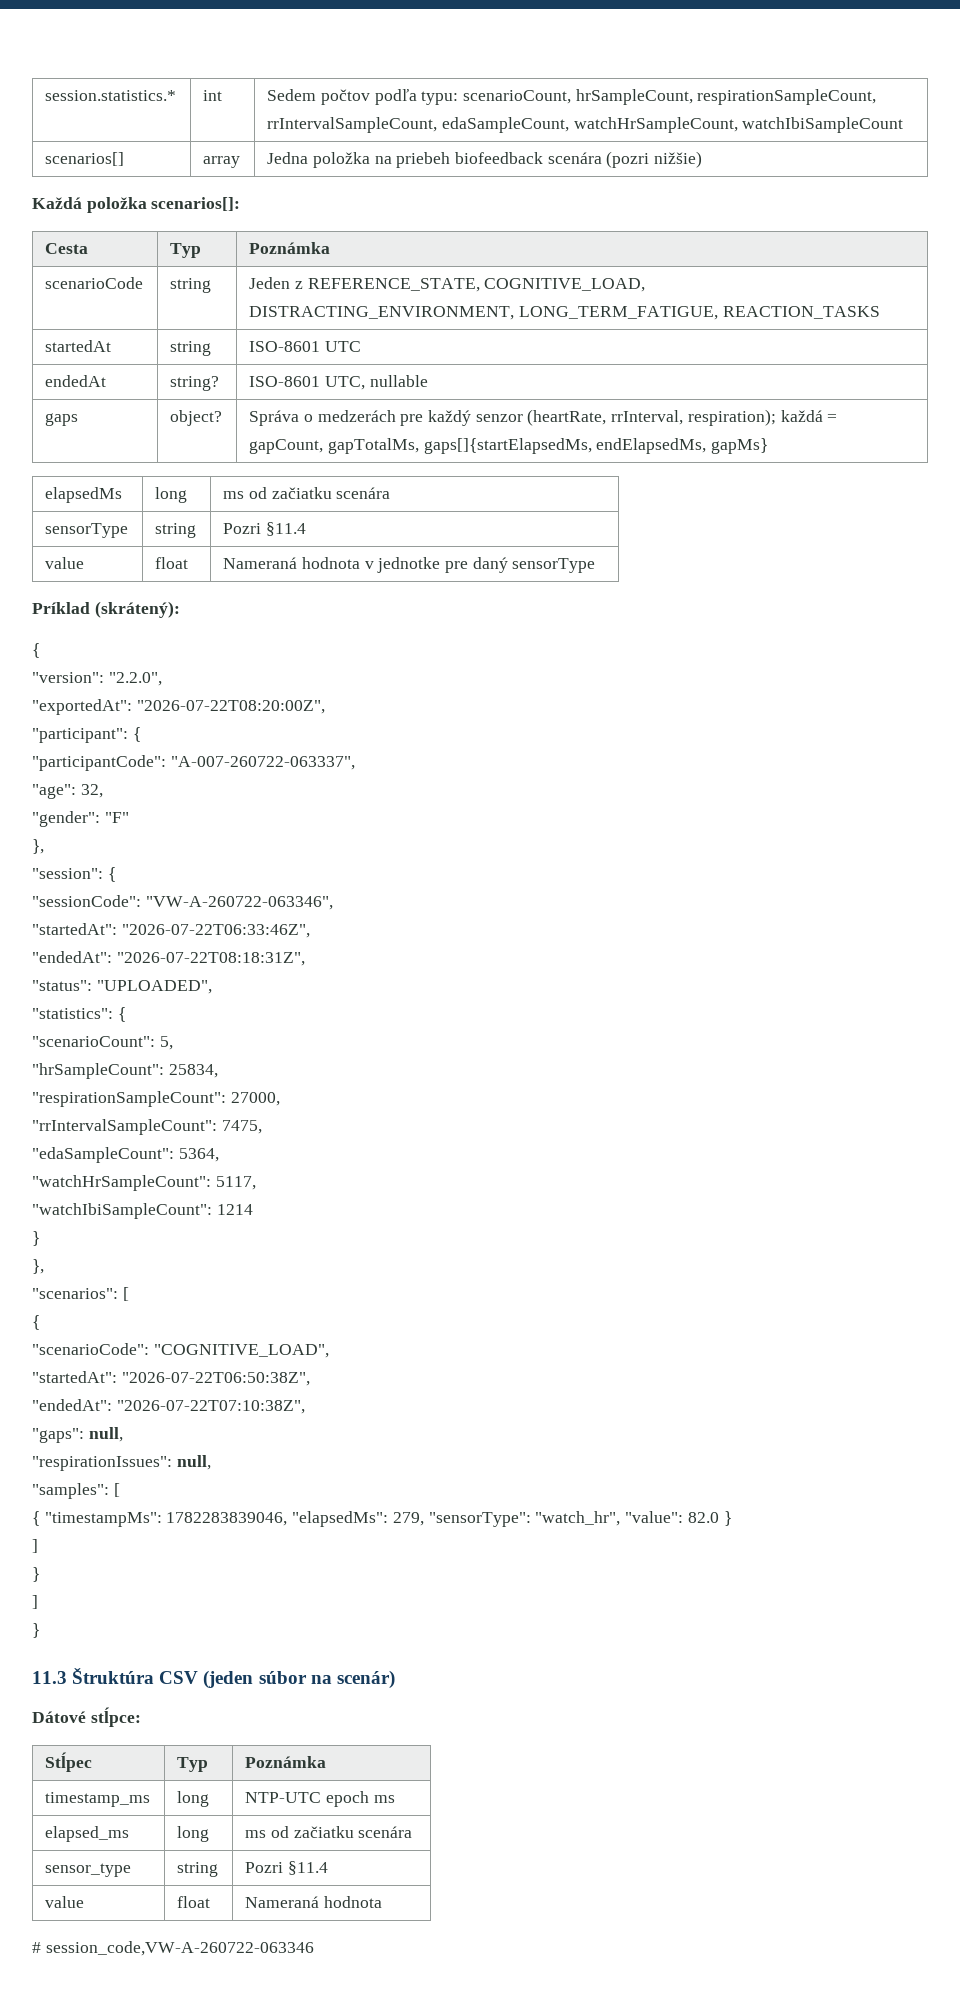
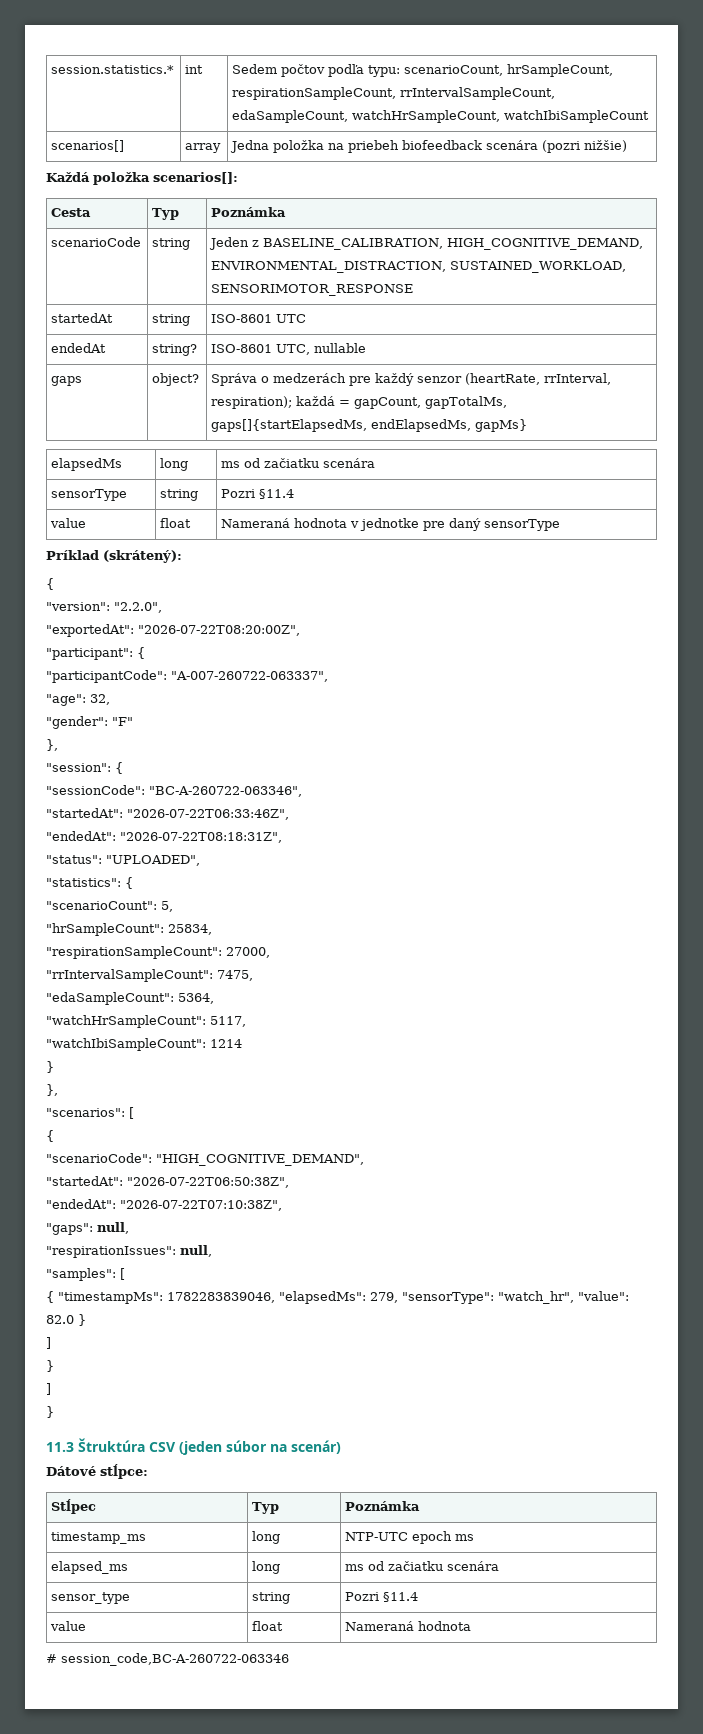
[307,278,646,292] [249,306,880,320] REFERENCE_STATE, COGNITIVE_LOAD, DISTRACTING_ENVIRONMENT, LONG_TERM_FATIGUE, REACTION_TASKS -> [263,238,644,250] [211,261,627,273] [211,284,414,296] BASELINE_CALIBRATION, HIGH_COGNITIVE_DEMAND, ENVIRONMENTAL_DISTRACTION, SUSTAINED_WORKLOAD, SENSORIMOTOR_RESPONSE
[145,896,333,910] "VW-A-260722-063346", -> [149,786,302,797] "BC-A-260722-063346",
[153,1344,329,1358] "COGNITIVE_LOAD", -> [156,1154,364,1166] "HIGH_COGNITIVE_DEMAND",
[45,1941,314,1956] session_code,VW-A-260722-063346 -> [61,1653,289,1666] session_code,BC-A-260722-063346

